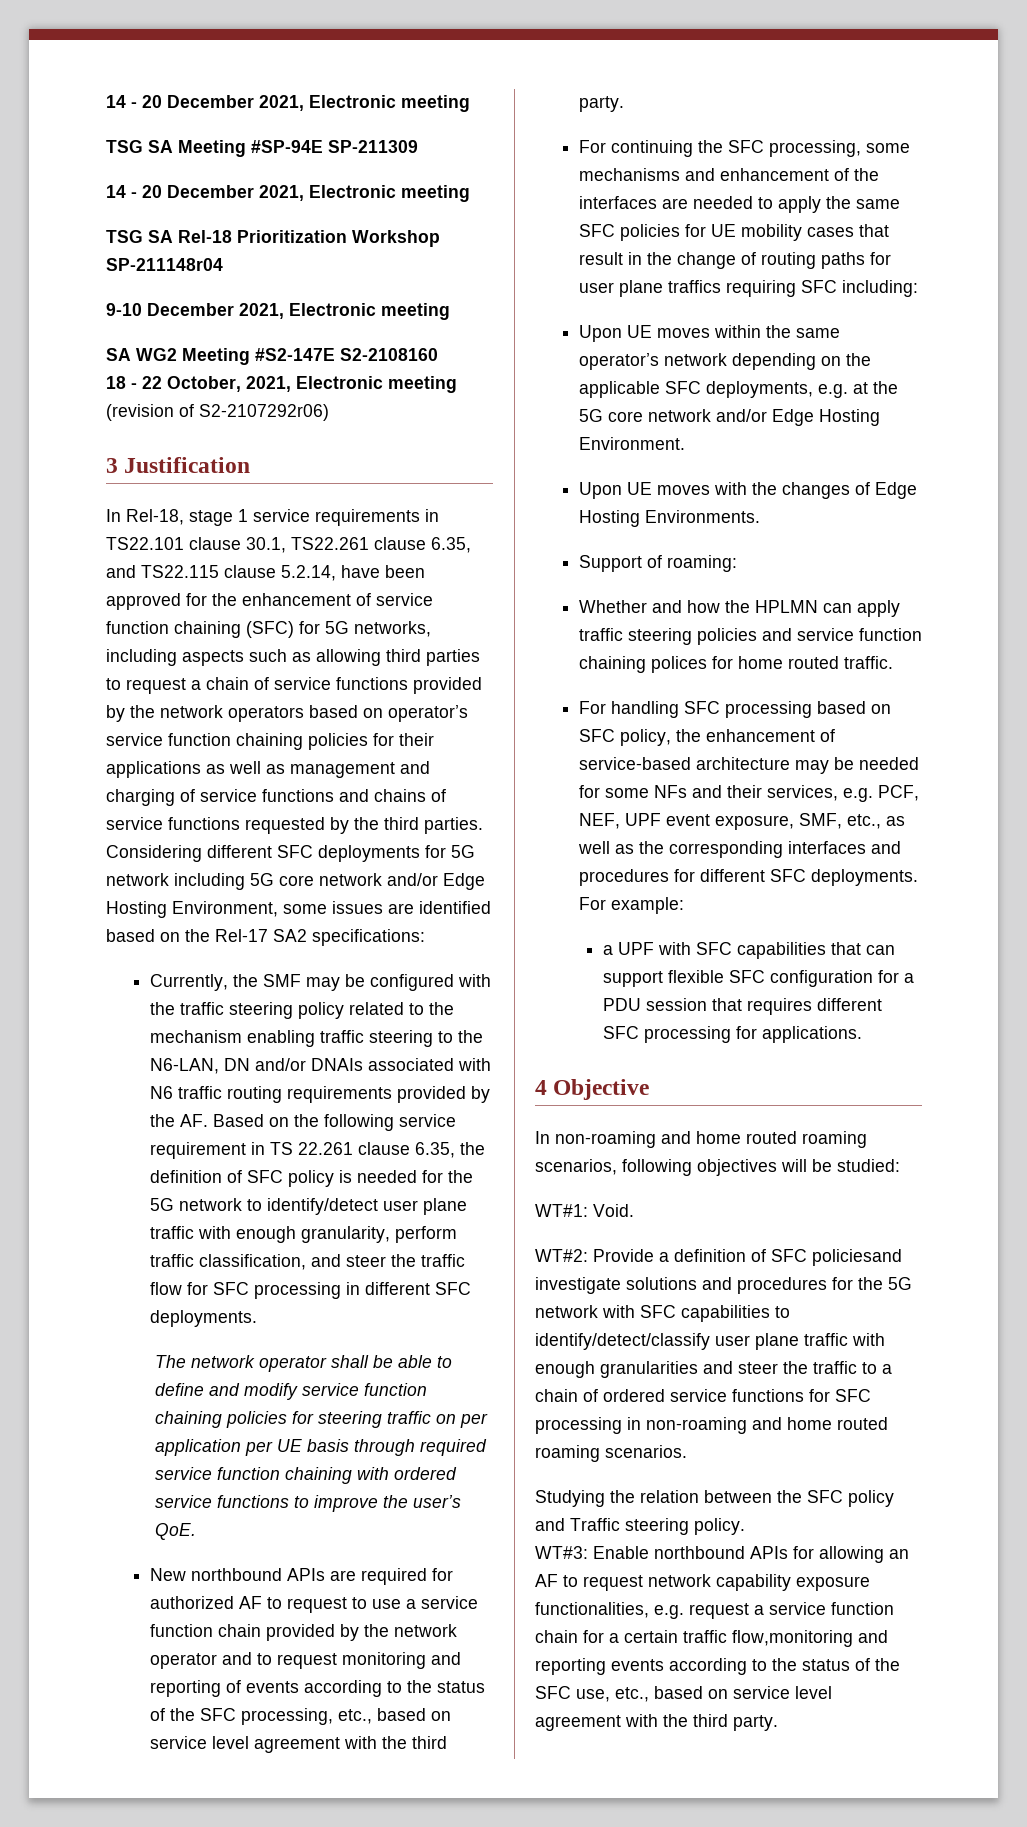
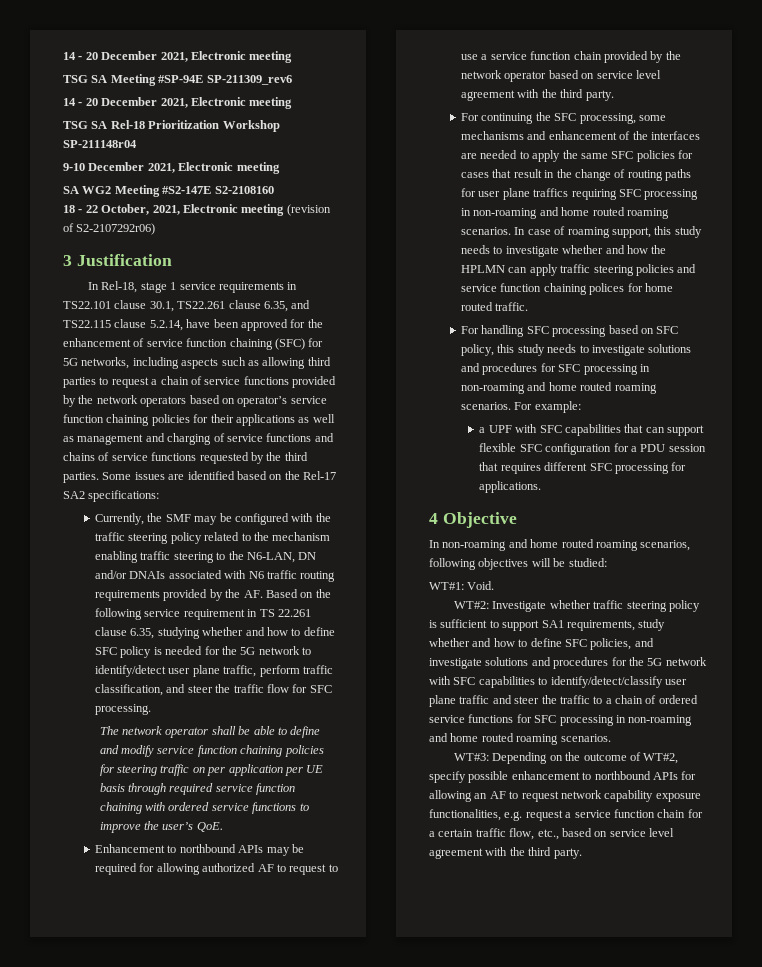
[328,140,418,153] SP-211309 -> [206,75,292,85] SP-211309_rev6
[106,845,475,862] [106,873,485,890] [106,901,327,918] Considering different SFC deployments for 5G network including 5G core network and/or Edge Hosting Environment, some -> [102,472,132,480] Some
[459,1142,485,1155] [149,1170,242,1183] the definition of -> [157,627,335,639] studying whether and how to define
[149,1226,390,1243] traffic with enough granularity, -> [223,665,257,677] traffic,
[253,1282,471,1299] [149,1310,257,1327] processing in different SFC deployments. -> [95,704,152,715] processing.
[149,1568,356,1581] New northbound APIs are -> [95,844,304,856] Enhancement to northbound APIs may be
(453, 1574) none -> [156,863,200,875] allowing
[221,1652,461,1669] [149,1680,485,1697] [149,1708,372,1725] and to request monitoring and reporting of events according to the status of the SFC processing, etc., -> (547, 76) none
[710,224,802,241] UE mobility -> (694, 154) none
[841,280,918,297] [578,325,840,342] [578,353,871,370] [578,381,898,398] [578,409,880,426] [578,437,685,450] [578,482,917,499] [578,510,760,527] [578,555,737,572] [578,600,647,613] including: // Upon UE moves within the same operator’s network depending on the applicable SFC deployments, e.g. at the 5G core network and/or Edge Hosting Environment. // Upon UE moves with the changes of Edge Hosting Environments. // Support of roaming: // Whether -> [644,189,699,200] [461,207,669,219] [461,226,702,238] [461,245,604,257] processing in non-roaming and home routed roaming scenarios. In case of roaming support, this study needs to investigate whether
[675,729,835,742] [578,757,919,774] [578,785,919,802] [578,813,905,830] [577,841,901,858] [578,869,918,886] the enhancement of service-based architecture may be needed for some NFs and their services, e.g. PCF, NEF, UPF event exposure, SMF, etc., as well as the corresponding interfaces and procedures for different SFC deployments. -> [497,344,692,356] [461,363,650,375] [461,382,657,394] [461,402,512,410] this study needs to investigate solutions and procedures for SFC processing in non-roaming and home routed roaming scenarios.
[593,1249,902,1266] Provide a definition of SFC policiesand -> [492,600,700,612] [429,619,666,631] [429,638,654,650] Investigate whether traffic steering policy is sufficient to support SA1 requirements, study whether and how to define SFC policies, and
[852,1333,885,1346] [535,1361,698,1378] with enough granularities -> (490, 699) none
[535,1490,894,1507] [535,1518,745,1535] [535,1546,649,1559] Studying the relation between the SFC policy and Traffic steering policy. // WT#3: Enable -> [454,752,679,764] [429,771,592,783] WT#3: Depending on the outcome of WT#2, specify possible enhancement to
[732,1630,888,1647] [535,1658,900,1675] [535,1686,610,1702] flow,monitoring and reporting events according to the status of the SFC use, -> [509,828,535,840] flow,

